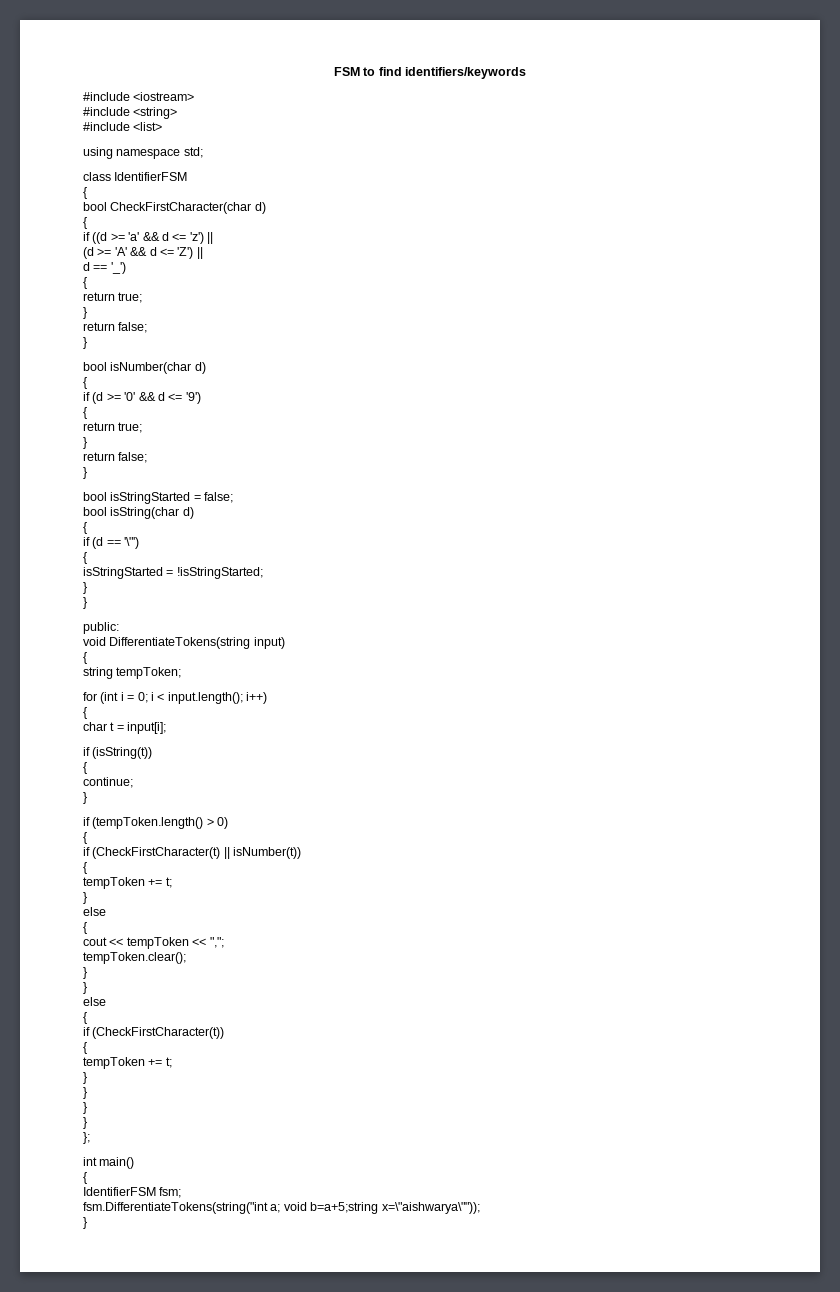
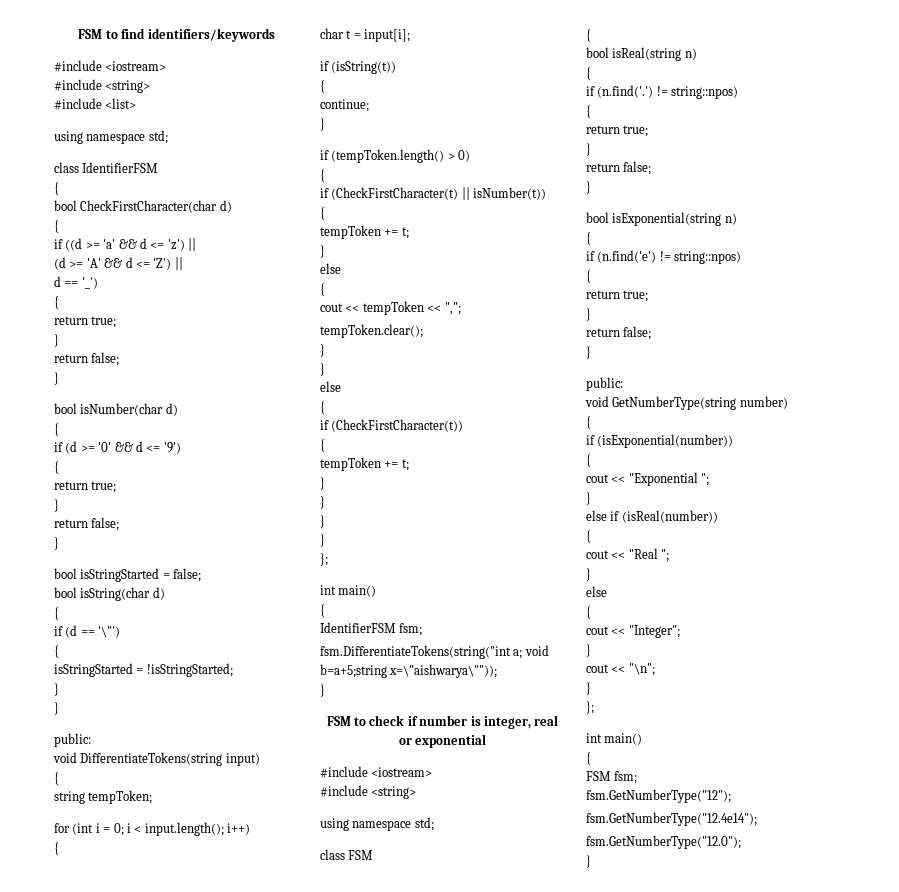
(87, 1223) none -> [326,715,559,729] [398,734,487,748] [320,766,433,778] [320,785,417,799] [320,817,434,831] [320,849,374,860] [586,29,591,42] [586,47,697,61] [586,67,591,80] [586,85,739,99] [586,105,591,118] [586,125,649,137] [586,143,591,156] [586,161,652,175] [586,181,591,194] [586,212,737,226] [586,232,591,245] [586,250,742,264] [586,270,591,283] [586,290,649,302] [586,308,591,321] [586,326,652,340] [586,346,591,359] [586,377,623,391] [585,396,788,410] [586,416,591,429] [586,434,734,448] [586,454,591,467] [586,472,710,486] [586,492,591,505] [586,510,718,523] [586,530,591,543] [586,548,670,562] [586,568,591,581] [586,586,607,597] [586,606,591,619] [586,625,680,638] [586,644,591,657] [586,663,655,676] [586,682,591,695] [586,701,594,714] [586,733,643,745] [586,752,591,765] [586,771,638,784] [586,789,731,803] [586,812,757,826] [586,835,741,849] [586,855,591,868] // FSM to check if number is integer, real or exponential // #include <iostream> // #include <string> // using namespace std; // class FSM // { // bool isReal(string n) // { // if (n.find('.') != string::npos) // { // return true; // } // return false; // } // bool isExponential(string n) // { // if (n.find('e') != string::npos) // { // return true; // } // return false; // } // public: // void GetNumberType(string number) // { // if (isExponential(number)) // { // cout << "Exponential "; // } // else if (isReal(number)) // { // cout << "Real "; // } // else // { // cout << "Integer"; // } // cout << "\n"; // } // }; // int main() // { // FSM fsm; // fsm.GetNumberType("12"); // fsm.GetNumberType("12.4e14"); // fsm.GetNumberType("12.0"); // }

